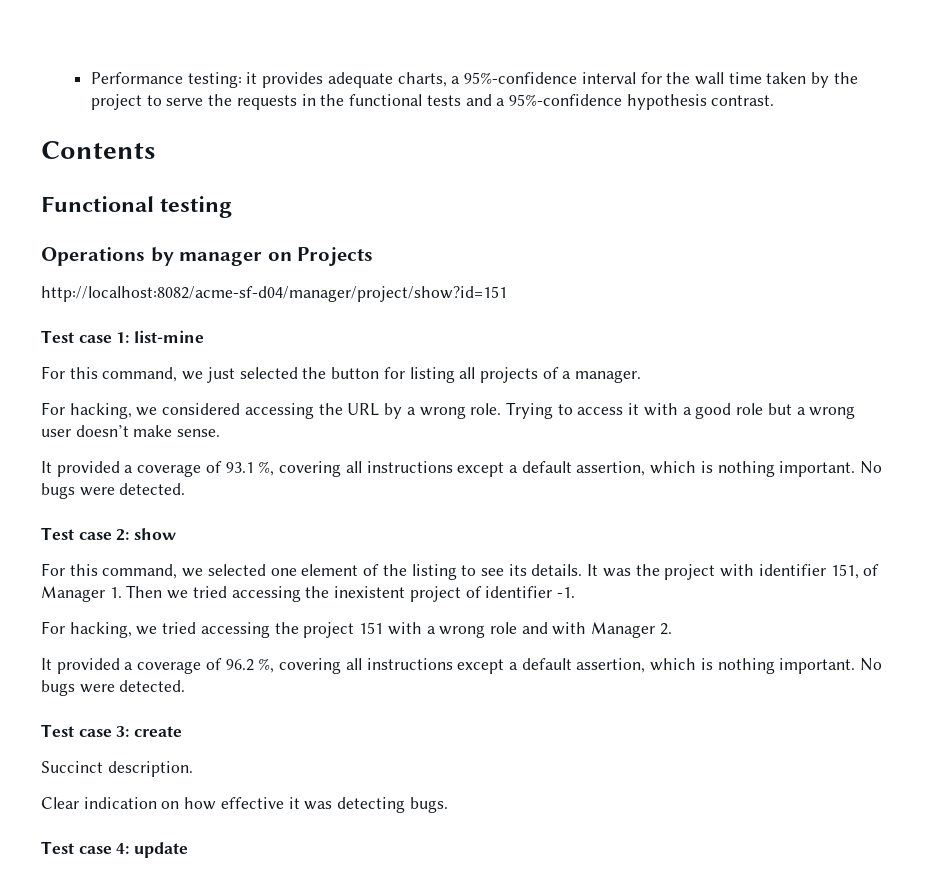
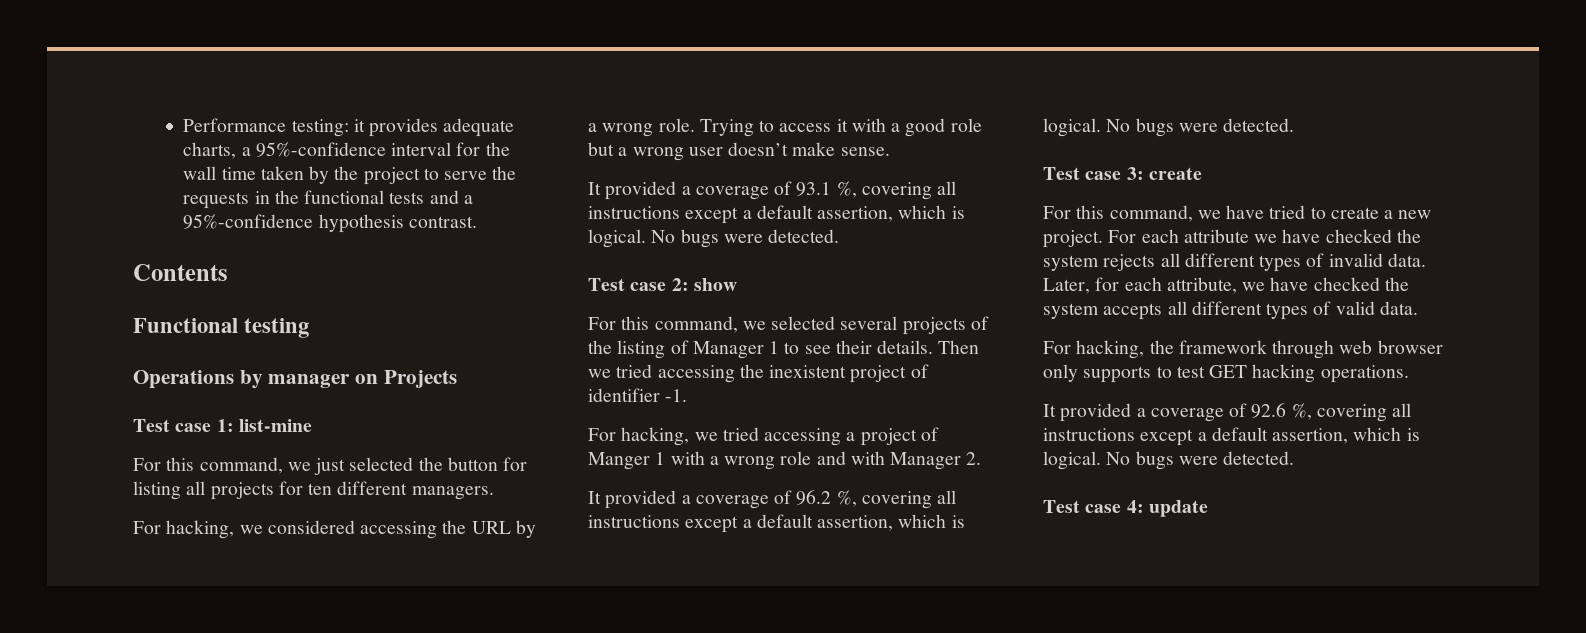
[41,286,507,302] // http://localhost:8082/acme-sf-d04/manager/project/show?id=151 -> (457, 379) none
[542,367,642,383] of a manager. -> [278,481,494,500] for ten different managers.
[717,461,856,477] nothing important. -> [588,229,646,248] logical.
[270,564,359,576] one element -> [840,316,966,335] several projects
[461,564,880,580] [41,586,122,602] to see its details. It was the project with identifier 151, of Manager 1. -> [670,340,934,359] of Manager 1 to see their details.
[274,622,384,638] the project 151 -> [846,427,939,446] [588,452,666,470] a project of Manger 1
[717,658,856,674] nothing important. -> [1043,118,1101,137] logical.
[41,761,193,777] [41,797,448,813] Succinct description. // Clear indication on how effective it was detecting bugs. -> [1043,205,1432,222] [1043,229,1421,248] [1043,253,1426,272] [1043,277,1409,294] [1043,301,1418,320] [1043,340,1443,359] [1043,364,1409,383] [1043,403,1412,422] [1043,427,1420,446] [1043,451,1295,470] For this command, we have tried to create a new project. For each attribute we have checked the system rejects all different types of invalid data. Later, for each attribute, we have checked the system accepts all different types of valid data. // For hacking, the framework through web browser only supports to test GET hacking operations. // It provided a coverage of 92.6 %, covering all instructions except a default assertion, which is logical. No bugs were detected.

